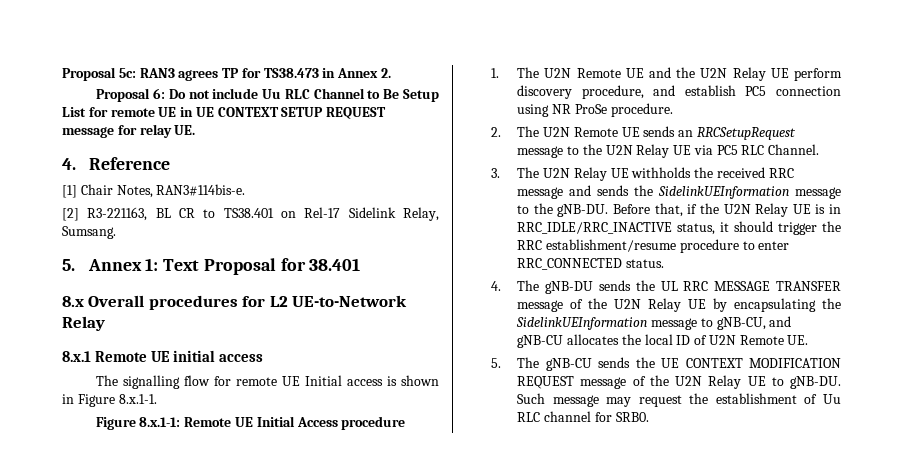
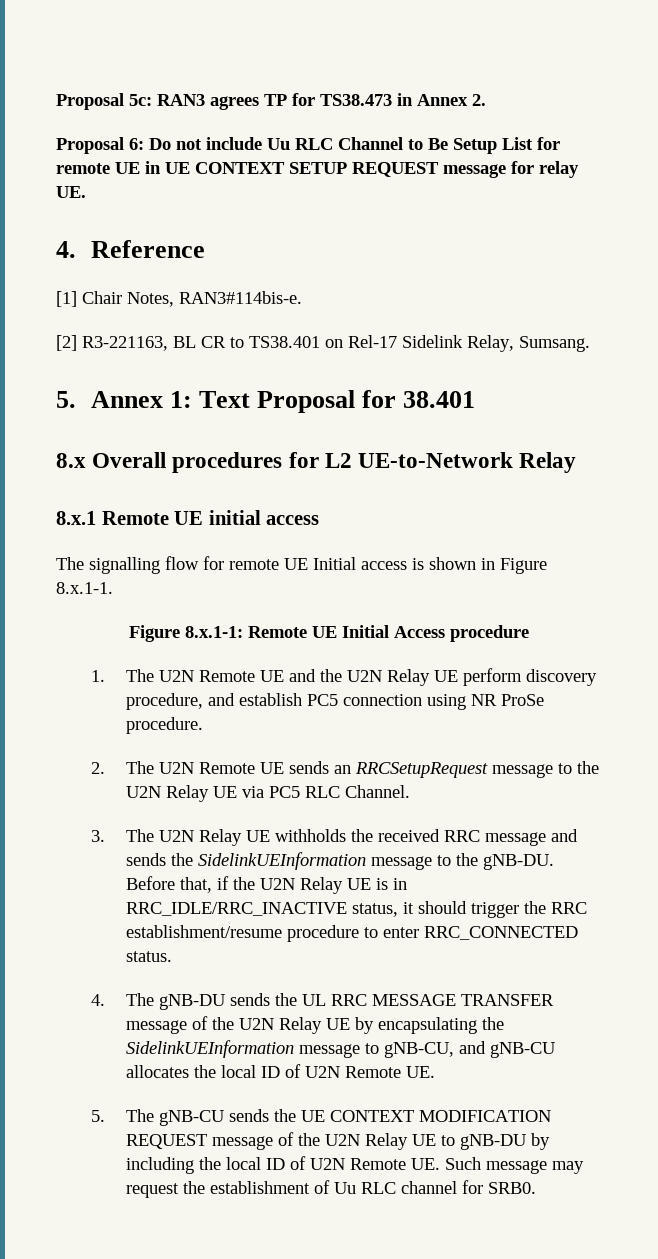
[789,376,841,389] gNB-DU. -> [460,1133,551,1150] [126,1156,441,1174] gNB-DU by including the local ID of U2N Remote UE.

